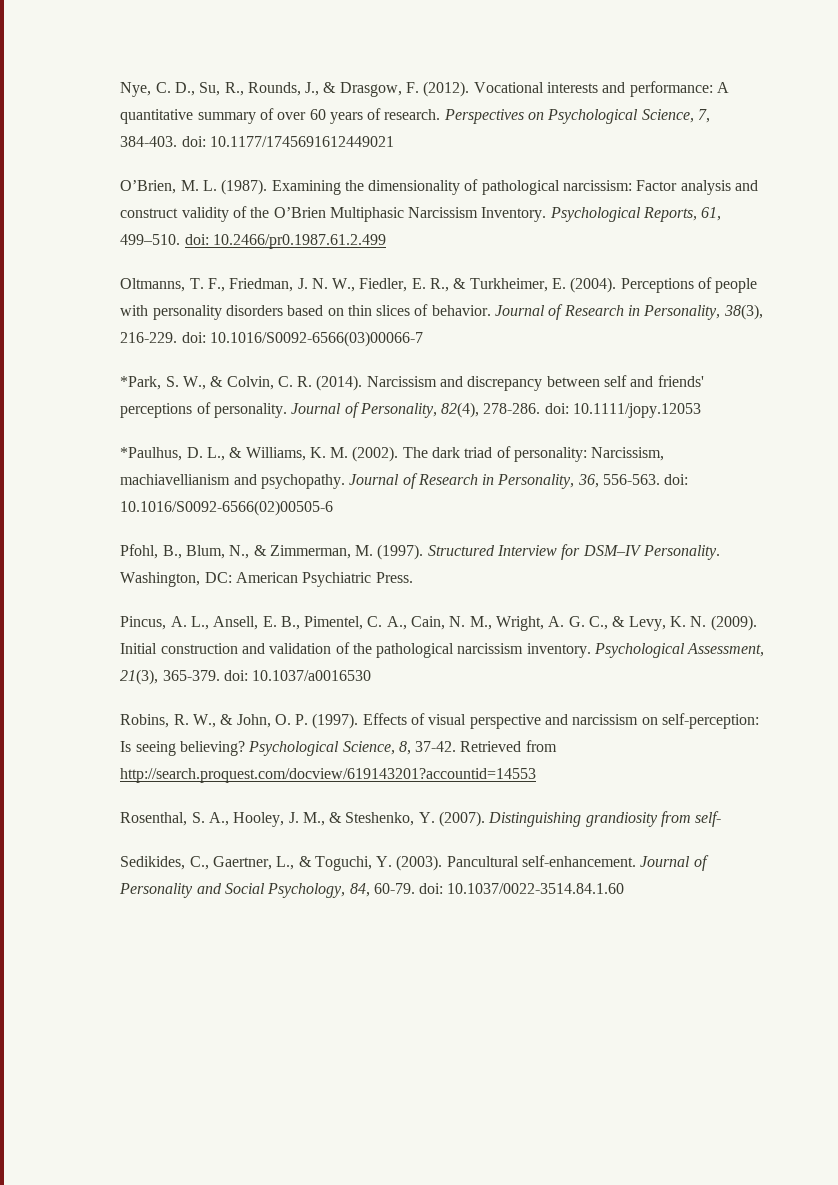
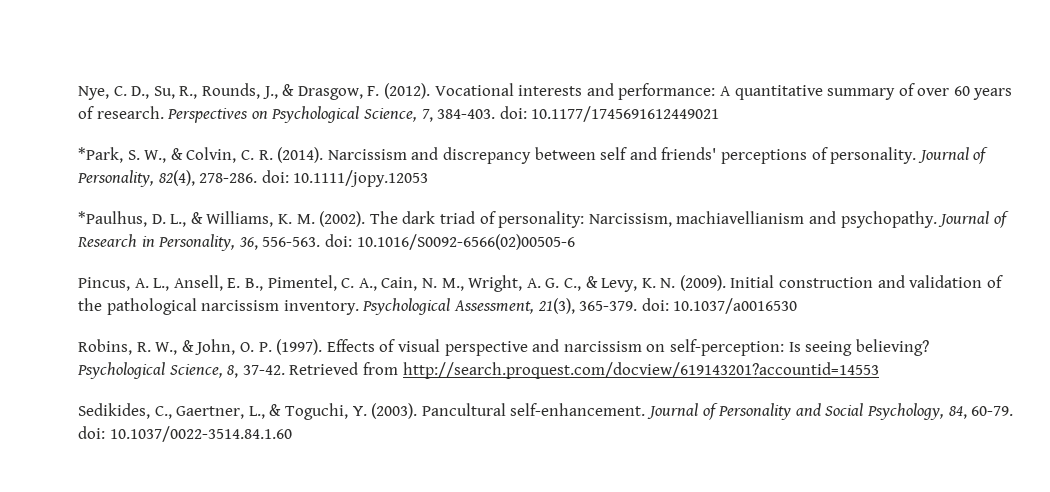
[120,179,759,195] [120,206,722,222] [120,234,386,249] [120,277,758,293] [120,304,763,320] [120,331,423,347] // O’Brien, M. L. (1987). Examining the dimensionality of pathological narcissism: Factor analysis and construct validity of the O’Brien Multiphasic Narcissism Inventory. Psychological Reports, 61, 499–510. doi: 10.2466/pr0.1987.61.2.499 // Oltmanns, T. F., Friedman, J. N. W., Fiedler, E. R., & Turkheimer, E. (2004). Perceptions of people with personality disorders based on thin slices of behavior. Journal of Research in Personality, 38(3), 216-229. doi: 10.1016/S0092-6566(03)00066-7 -> (720, 114) none
[120,544,721,560] [120,572,413,587] // Pfohl, B., Blum, N., & Zimmerman, M. (1997). Structured Interview for DSM–IV Personality. Washington, DC: American Psychiatric Press. -> (575, 242) none
[120,811,722,827] // Rosenthal, S. A., Hooley, J. M., & Steshenko, Y. (2007). Distinguishing grandiosity from self- -> (879, 370) none

